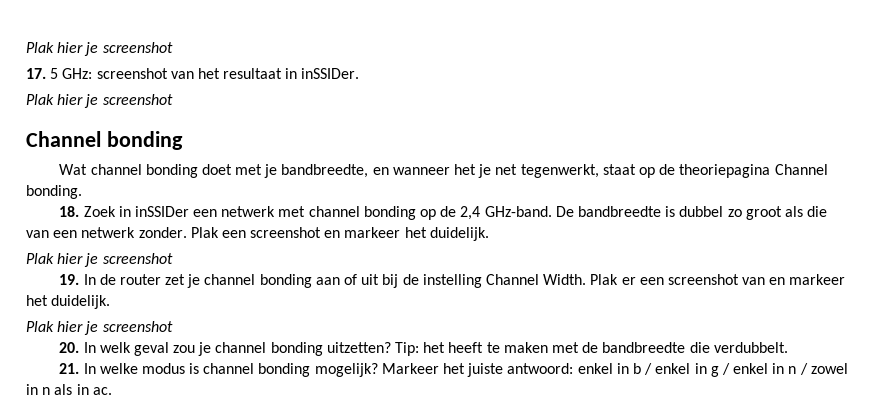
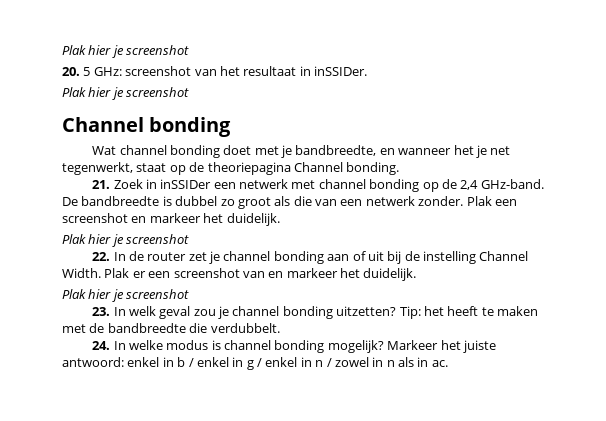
[26,42,173,56] [26,68,46,79] Plak hier je screenshot // 17. -> [62,45,190,58] [62,67,80,76] Plak hier je screenshot // 20.
[59,206,80,217] 18. -> [92,180,111,189] 21.
[59,274,80,285] 19. -> [92,252,111,261] 22.
[59,342,80,353] 20. -> [92,307,111,316] 23.
[59,363,80,374] 21. -> [92,341,111,350] 24.

